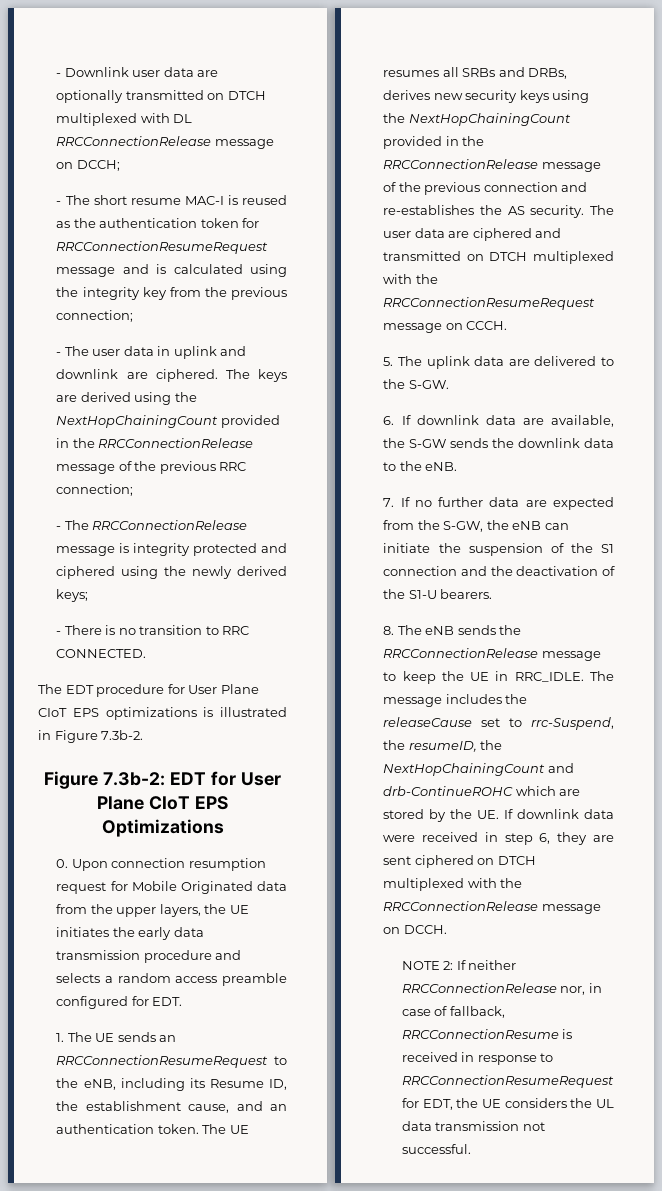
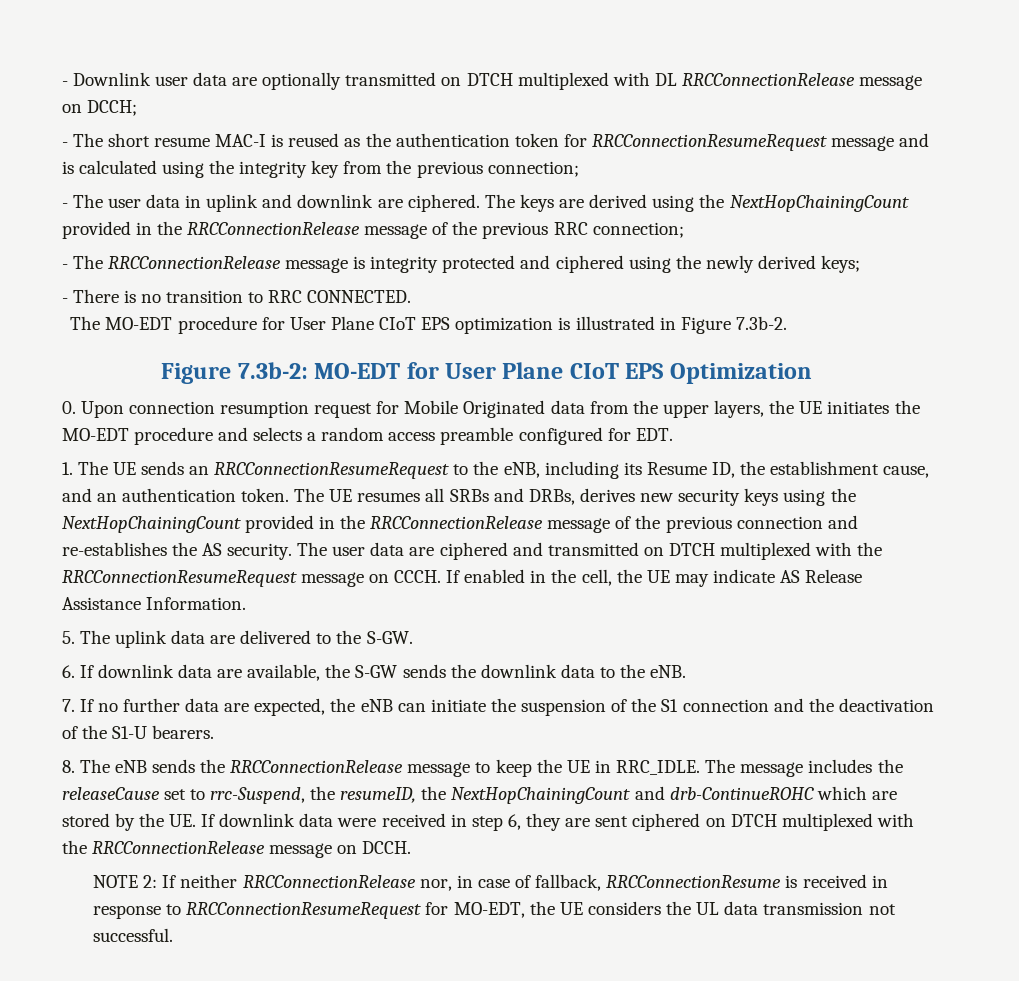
[65,685,94,694] EDT -> [105,317,173,330] MO-EDT
[105,707,197,720] optimizations -> [455,317,554,334] optimization
[170,771,281,786] [97,796,228,810] [101,819,224,837] EDT for User Plane CIoT EPS Optimizations -> [314,362,812,384] MO-EDT for User Plane CIoT EPS Optimization
[138,927,204,940] [56,950,141,960] early data transmission -> [61,428,129,441] MO-EDT
(508, 325) none -> [446,569,863,587] [61,597,246,610] If enabled in the cell, the UE may indicate AS Release Assistance Information.
[553,497,614,510] [383,520,484,532] expected from the S-GW, -> [254,698,326,716] expected,
[422,1099,453,1110] EDT, -> [453,902,525,918] MO-EDT,

